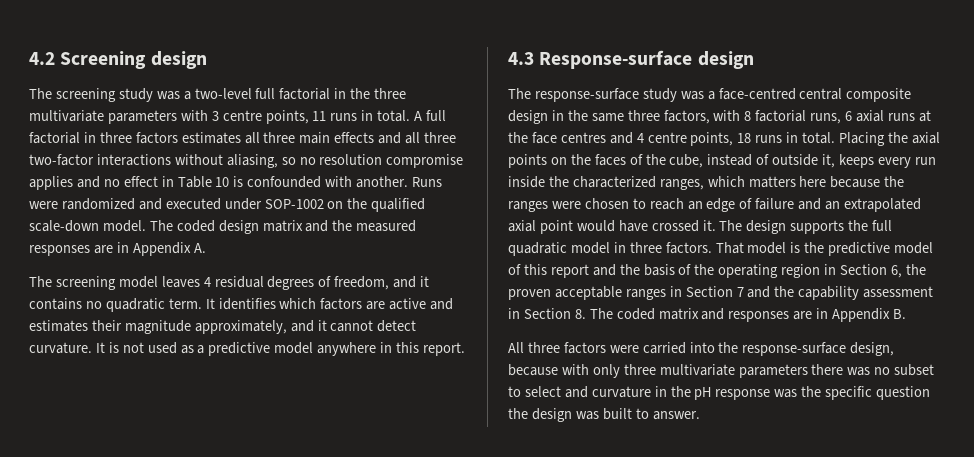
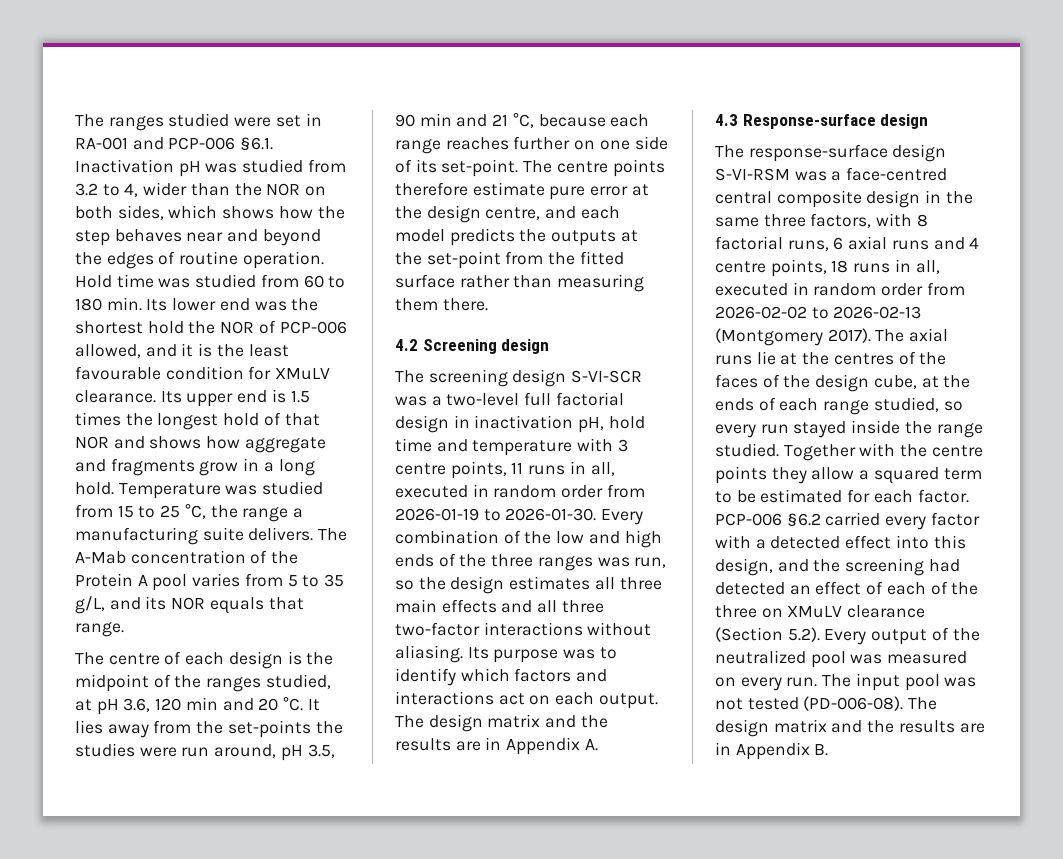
(29, 58) none -> [75,113,322,131] [75,137,274,151] [75,159,346,177] [75,182,327,197] [75,205,345,220] [75,229,321,246] [75,251,324,269] [75,274,346,288] [75,297,319,311] [75,320,347,334] [75,343,289,358] [75,366,331,380] [75,389,310,407] [75,412,320,430] [75,436,326,453] [75,458,315,476] [75,481,324,499] [75,504,304,522] [75,527,348,545] [75,550,299,564] [75,573,345,591] [75,596,304,614] [75,622,124,637] [75,651,334,669] [75,674,331,692] [75,697,320,715] [75,720,343,738] [75,743,335,761] [395,113,650,128] [395,136,668,154] [395,159,665,177] [395,182,649,200] [395,205,620,223] [395,228,638,246] [395,251,624,269] [395,274,645,292] [395,298,488,311] The ranges studied were set in RA-001 and PCP-006 §6.1. Inactivation pH was studied from 3.2 to 4, wider than the NOR on both sides, which shows how the step behaves near and beyond the edges of routine operation. Hold time was studied from 60 to 180 min. Its lower end was the shortest hold the NOR of PCP-006 allowed, and it is the least favourable condition for XMuLV clearance. Its upper end is 1.5 times the longest hold of that NOR and shows how aggregate and fragments grow in a long hold. Temperature was studied from 15 to 25 °C, the range a manufacturing suite delivers. The A-Mab concentration of the Protein A pool varies from 5 to 35 g/L, and its NOR equals that range. // The centre of each design is the midpoint of the ranges studied, at pH 3.6, 120 min and 20 °C. It lies away from the set-points the studies were run around, pH 3.5, 90 min and 21 °C, because each range reaches further on one side of its set-point. The centre points therefore estimate pure error at the design centre, and each model predicts the outputs at the set-point from the fitted surface rather than measuring them there. //
[118,88,153,102] study -> [512,369,643,387] design S-VI-SCR
[334,88,407,99] [29,110,177,124] in the three multivariate parameters -> [395,415,645,433] [395,438,573,456] design in inactivation pH, hold time and temperature
[377,110,447,122] [29,132,178,144] total. A full factorial in three factors -> [590,462,615,476] [395,484,645,498] [395,508,644,525] [395,530,662,548] [395,553,667,571] [395,576,505,594] all, executed in random order from 2026-01-19 to 2026-01-30. Every combination of the low and high ends of the three ranges was run, so the design
[226,154,464,168] [29,176,443,190] [29,198,426,212] [29,220,417,234] [29,245,90,256] aliasing, so no resolution compromise applies and no effect in Table 10 is confounded with another. Runs were randomized and executed under SOP-1002 on the qualified scale-down model. The coded design matrix and the measured responses -> [395,645,617,663] [395,668,608,686] [395,691,658,709] [395,714,608,732] [395,738,451,751] aliasing. Its purpose was to identify which factors and interactions act on each output. The design matrix and the results
[29,276,430,290] [29,298,454,312] [29,320,417,334] [29,342,465,356] // The screening model leaves 4 residual degrees of freedom, and it contains no quadratic term. It identifies which factors are active and estimates their magnitude approximately, and it cannot detect curvature. It is not used as a predictive model anywhere in this report. -> (598, 745) none
[642,88,677,102] study -> [892,144,947,162] [715,168,790,181] design S-VI-RSM
[918,110,931,122] [508,132,606,144] at the face centres -> (929, 245) none
[802,132,940,146] [508,154,875,168] total. Placing the axial points on the faces of the cube, instead of outside it, keeps -> [915,260,940,274] [715,282,965,296] [715,306,922,319] [715,328,949,346] [715,351,947,365] [715,374,971,392] [715,397,963,415] all, executed in random order from 2026-02-02 to 2026-02-13 (Montgomery 2017). The axial runs lie at the centres of the faces of the design cube, at the ends of each range studied, so
(936, 161) none -> [793,421,847,438] stayed
[572,176,905,190] [508,198,922,212] [508,220,893,234] [508,242,934,256] [508,264,926,278] [508,286,934,300] [508,308,907,322] [508,342,895,356] [508,364,935,378] [508,386,931,400] [508,408,700,422] characterized ranges, which matters here because the ranges were chosen to reach an edge of failure and an extrapolated axial point would have crossed it. The design supports the full quadratic model in three factors. That model is the predictive model of this report and the basis of the operating region in Section 6, the proven acceptable ranges in Section 7 and the capability assessment in Section 8. The coded matrix and responses are in Appendix B. // All three factors were carried into the response-surface design, because with only three multivariate parameters there was no subset to select and curvature in the pH response was the specific question the design was built to answer. -> [936,423,983,438] [715,443,983,461] [715,466,982,484] [715,489,969,503] [715,512,980,530] [715,535,966,549] [715,558,960,576] [715,581,979,595] [715,605,926,618] [715,627,980,645] [715,650,968,668] [715,673,977,691] [715,696,938,711] [715,719,985,737] [715,742,829,760] range studied. Together with the centre points they allow a squared term to be estimated for each factor. PCP-006 §6.2 carried every factor with a detected effect into this design, and the screening had detected an effect of each of the three on XMuLV clearance (Section 5.2). Every output of the neutralized pool was measured on every run. The input pool was not tested (PD-006-08). The design matrix and the results are in Appendix B.

